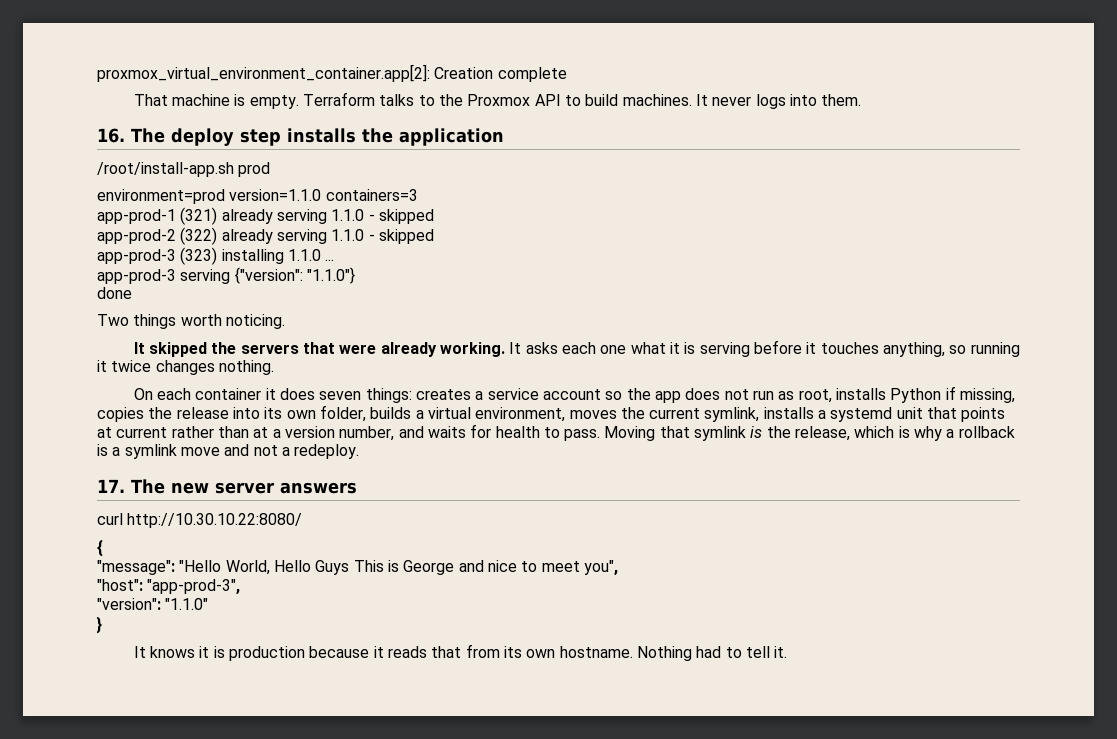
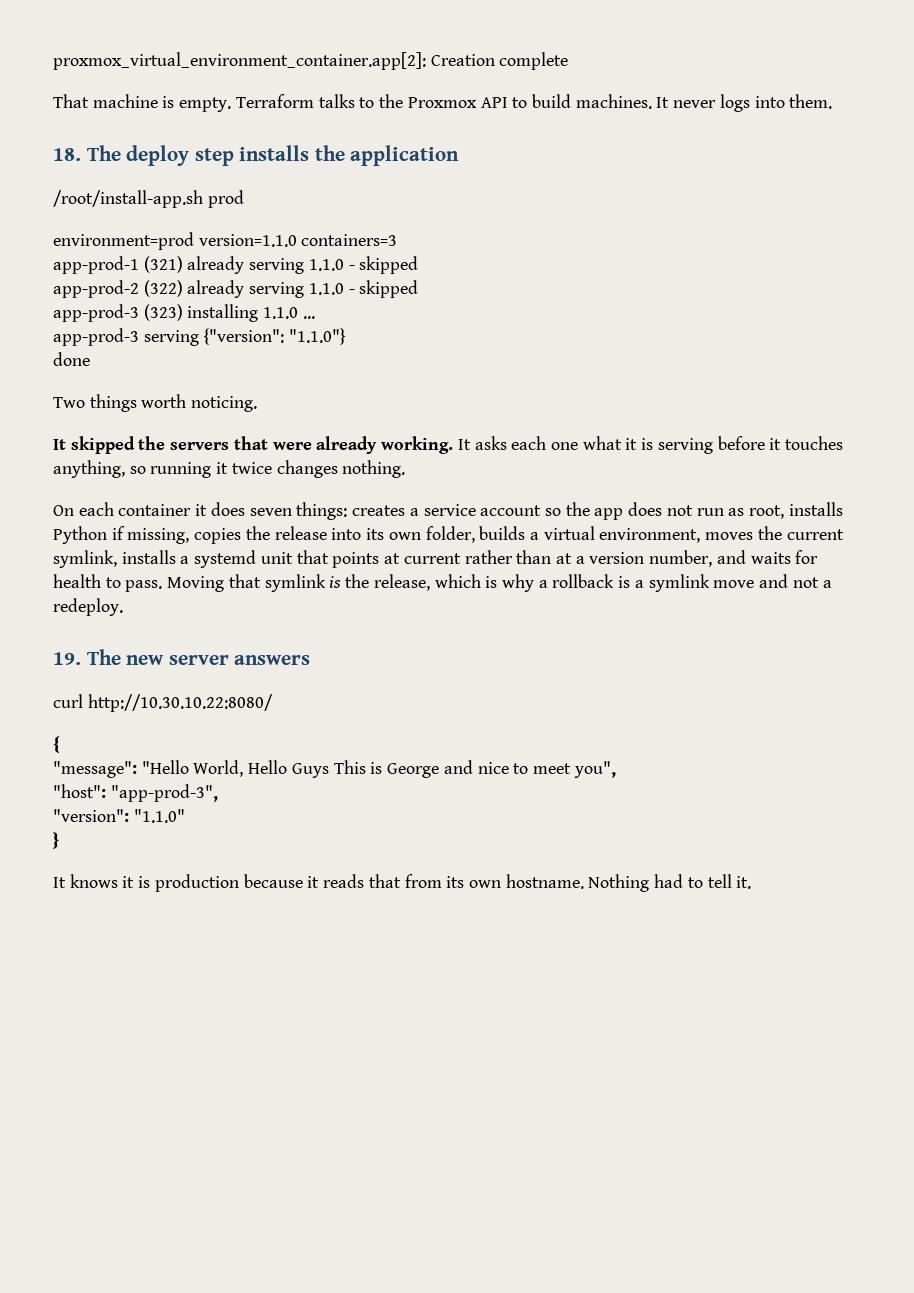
[97,128,125,143] 16. -> [53,148,81,161] 18.
[97,479,125,493] 17. -> [53,652,81,665] 19.

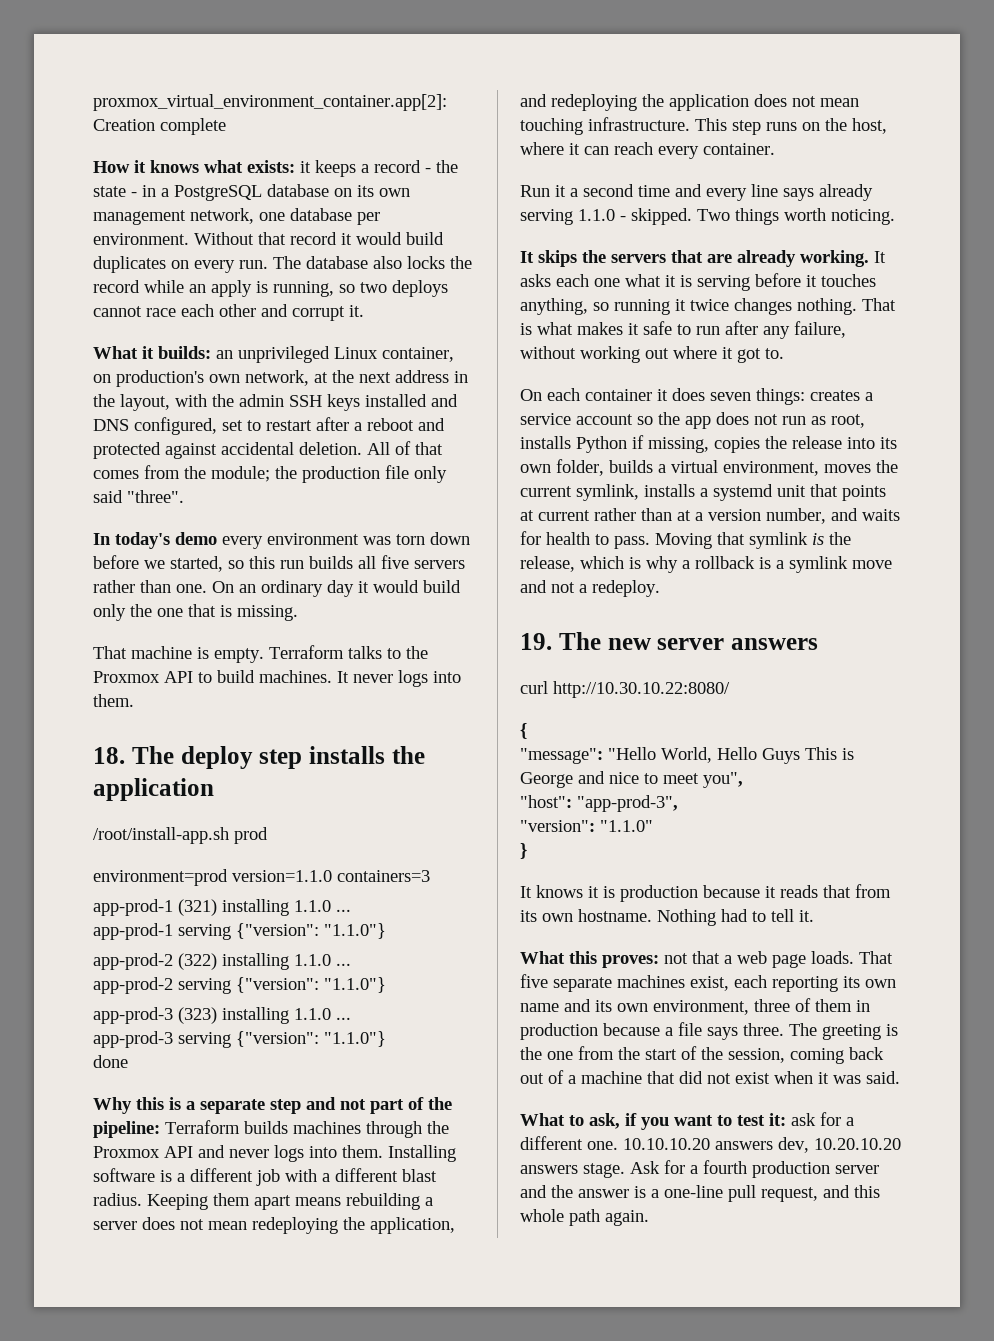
(569, 61) none -> [93,160,458,177] [93,184,410,201] [93,208,380,225] [93,232,444,245] [93,256,472,273] [93,280,448,297] [93,304,364,321] [93,346,454,363] [93,370,468,387] [93,394,458,411] [93,417,445,435] [93,441,443,459] [93,465,447,483] [93,490,184,503] [93,532,470,549] [93,555,465,572] [93,580,461,597] [93,604,298,621] // How it knows what exists: it keeps a record - the state - in a PostgreSQL database on its own management network, one database per environment. Without that record it would build duplicates on every run. The database also locks the record while an apply is running, so two deploys cannot race each other and corrupt it. // What it builds: an unprivileged Linux container, on production's own network, at the next address in the layout, with the admin SSH keys installed and DNS configured, set to restart after a reboot and protected against accidental deletion. All of that comes from the module; the production file only said "three". // In today's demo every environment was torn down before we started, so this run builds all five servers rather than one. On an ordinary day it would build only the one that is missing.
[187,256,419,274] [53,280,419,298] already serving 1.1.0 - skipped // app-prod-2 (322) already serving 1.1.0 - skipped -> [222,899,351,916] [93,923,386,940] [93,953,351,970] [93,977,386,994] installing 1.1.0 ... // app-prod-1 serving {"version": "1.1.0"} // app-prod-2 (322) installing 1.1.0 ... // app-prod-2 serving {"version": "1.1.0"}
(90, 359) none -> [93,1097,452,1114] [93,1120,449,1138] [93,1145,456,1162] [93,1168,437,1186] [93,1193,433,1210] [93,1217,455,1234] [520,94,859,111] [520,117,887,135] [520,142,775,159] [520,184,873,201] [520,208,692,225] Why this is a separate step and not part of the pipeline: Terraform builds machines through the Proxmox API and never logs into them. Installing software is a different job with a different blast radius. Keeping them apart means rebuilding a server does not mean redeploying the application, and redeploying the application does not mean touching infrastructure. This step runs on the host, where it can reach every container. // Run it a second time and every line says already serving 1.1.0 - skipped.
[70,436,135,454] skipped -> [538,250,577,267] skips
[272,442,312,450] were -> [707,254,732,263] are
(406, 469) none -> [862,298,896,311] [520,321,846,339] [520,346,784,363] That is what makes it safe to run after any failure, without working out where it got to.
(752, 882) none -> [520,951,893,968] [520,974,896,992] [520,998,870,1015] [520,1022,898,1040] [520,1046,884,1064] [520,1070,900,1084] [520,1112,854,1130] [520,1136,901,1153] [520,1160,879,1178] [520,1185,880,1202] [520,1209,649,1226] // What this proves: not that a web page loads. That five separate machines exist, each reporting its own name and its own environment, three of them in production because a file says three. The greeting is the one from the start of the session, coming back out of a machine that did not exist when it was said. // What to ask, if you want to test it: ask for a different one. 10.10.10.20 answers dev, 10.20.10.20 answers stage. Ask for a fourth production server and the answer is a one-line pull request, and this whole path again.

